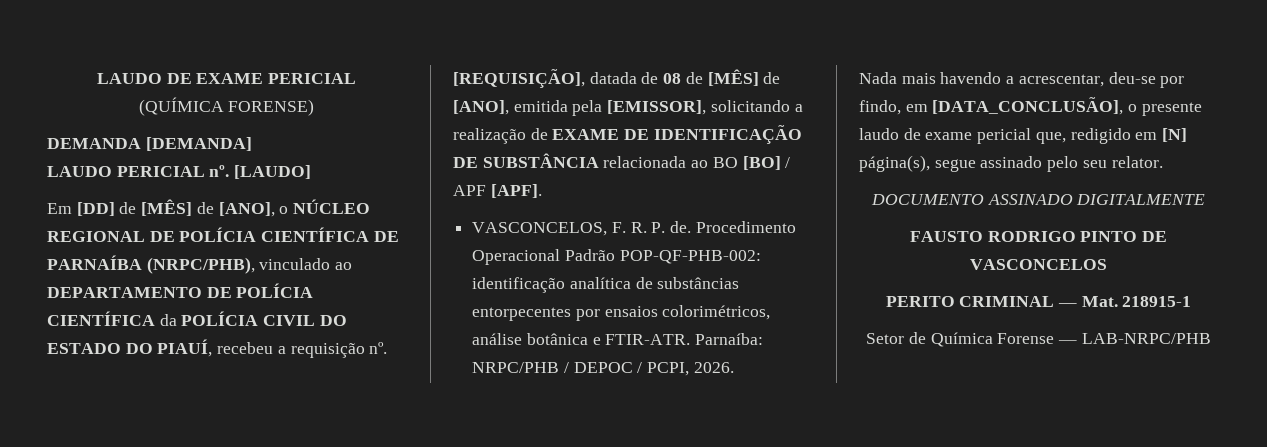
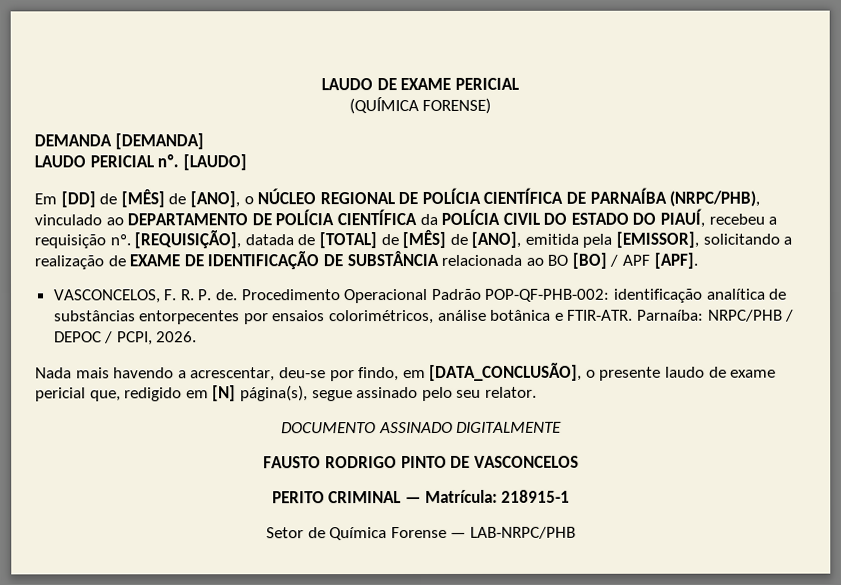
[663,73,682,84] 08 -> [318,232,377,249] [TOTAL]
[1081,296,1118,307] Mat. -> [424,489,498,503] Matrícula:

